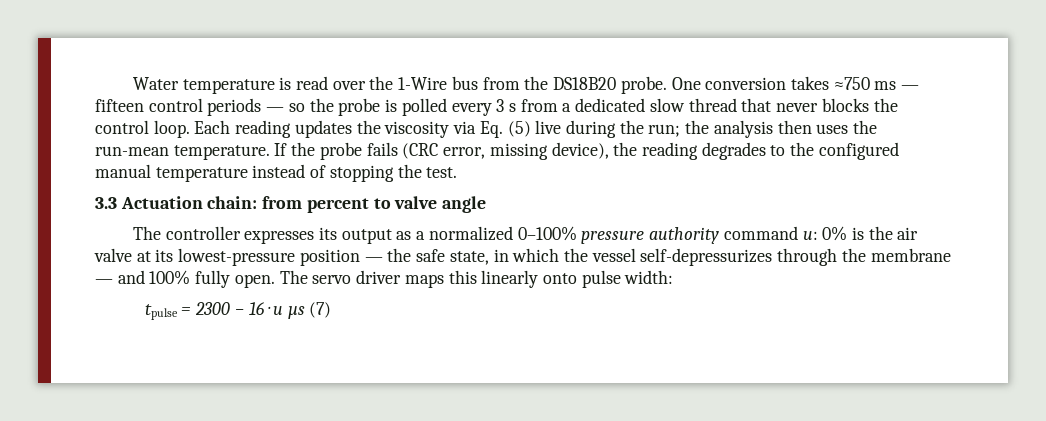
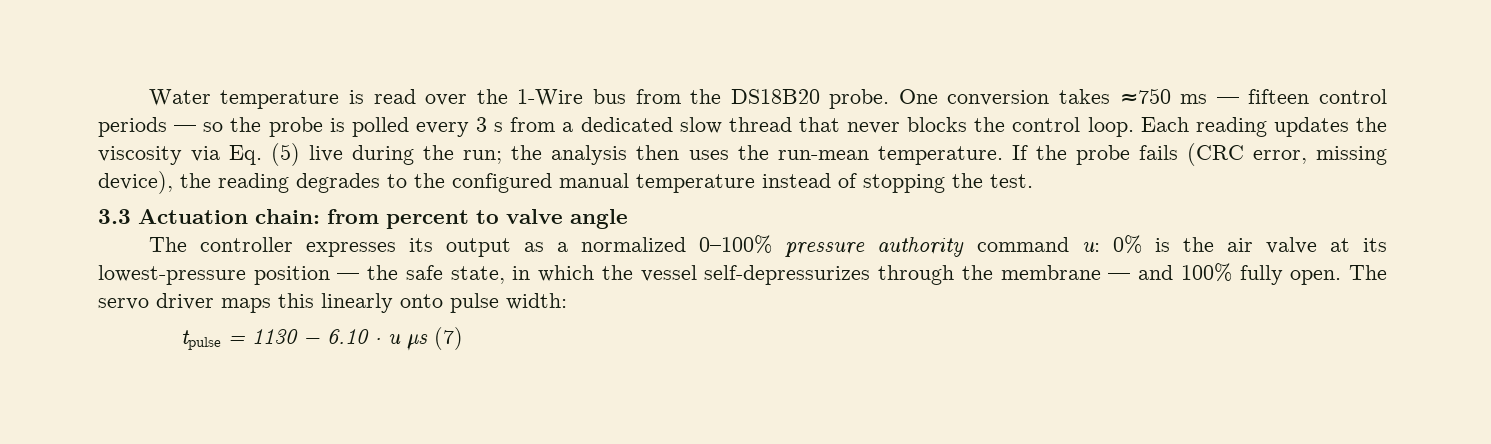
[195,302,264,315] 2300 − 16 -> [251,329,369,344] 1130 − 6.10

